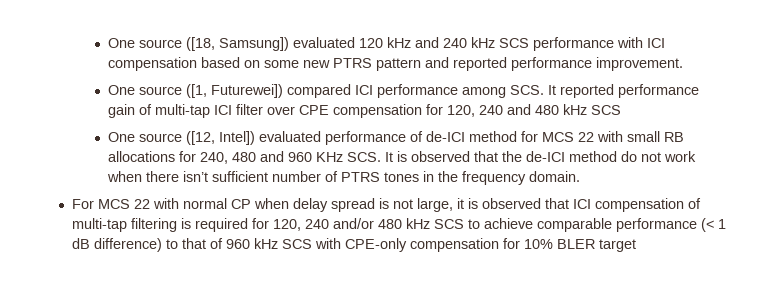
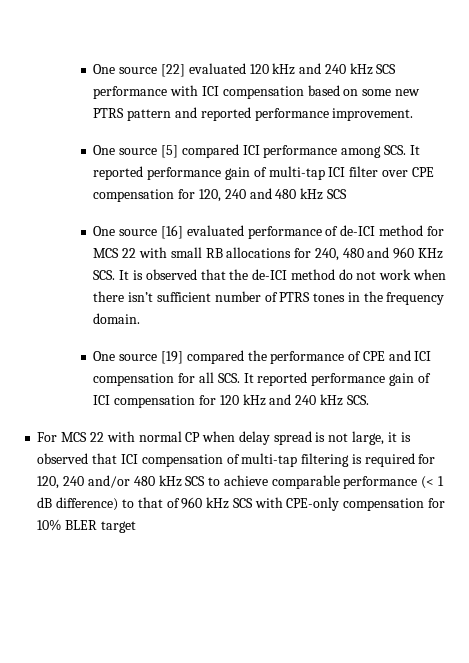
[107,37,289,51] One source ([18, Samsung]) -> [93,64,185,77] One source [22]
[185,84,283,98] ([1, Futurewei]) -> [160,145,178,158] [5]
[185,131,255,145] ([12, Intel]) -> [160,225,183,239] [16]
(580, 176) none -> [93,350,432,364] [93,372,431,386] [93,394,369,408] // One source [19] compared the performance of CPE and ICI compensation for all SCS. It reported performance gain of ICI compensation for 120 kHz and 240 kHz SCS.

